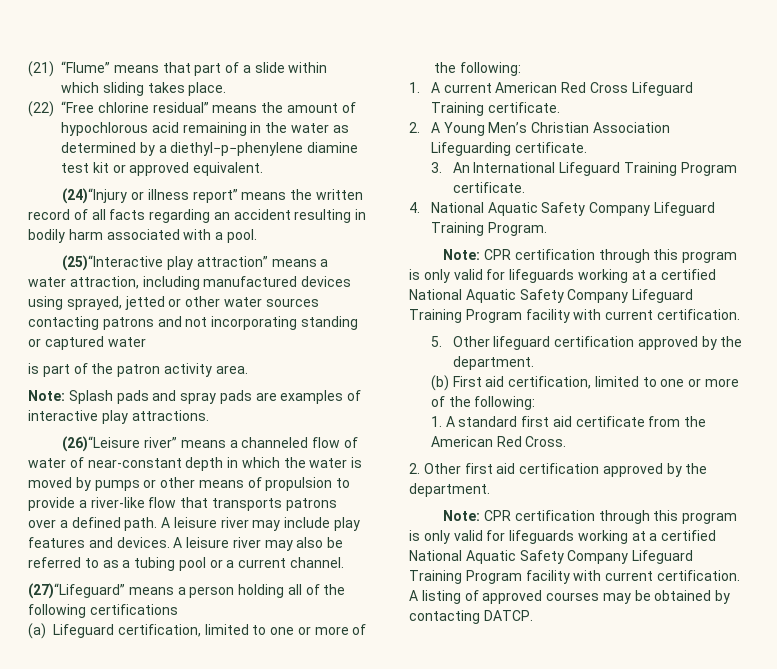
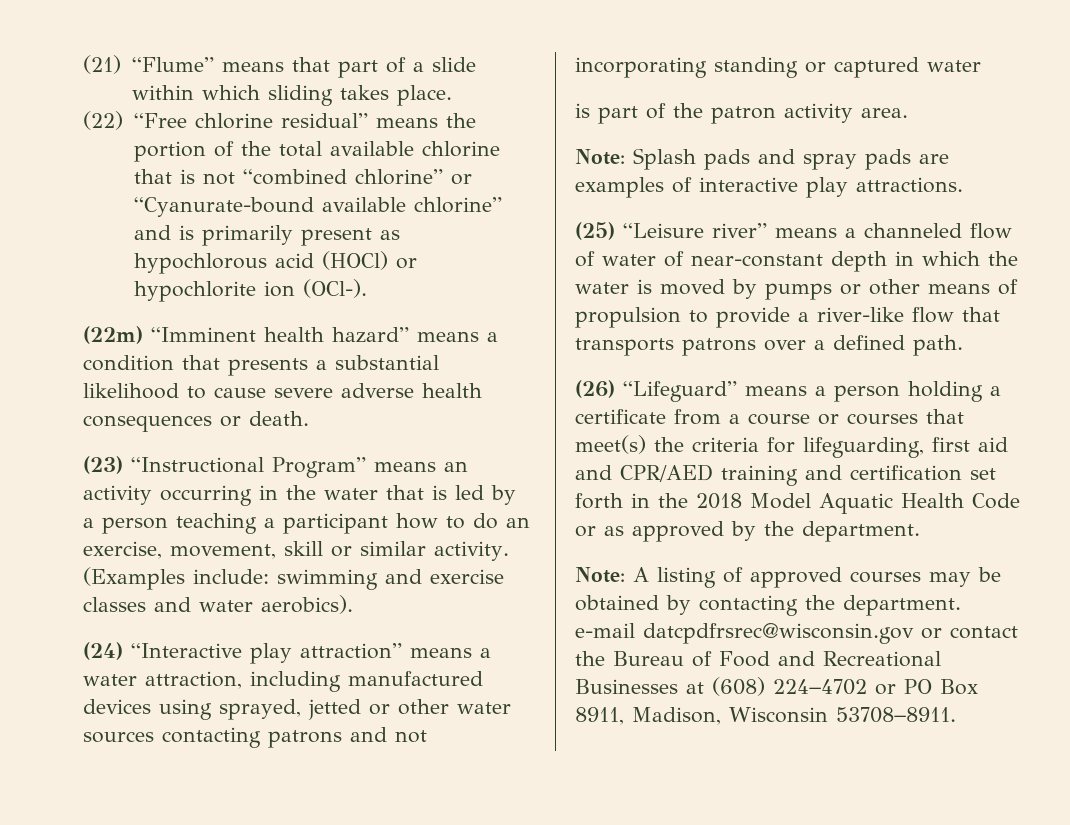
[286,102,356,113] [61,122,349,136] [61,142,359,156] [61,162,264,176] [62,188,363,204] [28,209,367,223] [28,229,257,243] [62,255,164,271] amount of hypochlorous acid remaining in the water as determined by a diethyl−p−phenylene diamine test kit or approved equivalent. // (24)“Injury or illness report” means the written record of all facts regarding an accident resulting in bodily harm associated with a pool. // (25)“Interactive -> [133,141,500,162] [133,169,472,185] [133,197,502,217] [133,225,400,246] [133,251,417,274] [133,279,367,302] [83,326,498,344] [83,355,439,376] [83,383,482,399] [83,411,309,432] [83,456,468,478] [83,485,516,506] [83,513,530,534] [83,541,509,561] [83,567,504,590] [83,595,353,614] [83,642,242,660] portion of the total available chlorine that is not “combined chlorine” or “Cyanurate-bound available chlorine” and is primarily present as hypochlorous acid (HOCl) or hypochlorite ion (OCl-). // (22m) “Imminent health hazard” means a condition that presents a substantial likelihood to cause severe adverse health consequences or death. // (23) “Instructional Program” means an activity occurring in the water that is led by a person teaching a participant how to do an exercise, movement, skill or similar activity. (Examples include: swimming and exercise classes and water aerobics). // (24) “Interactive
[62,436,141,452] (26)“Leisure -> [575,222,704,240] (25) “Leisure
[161,517,361,531] [28,537,344,551] [28,557,345,571] [28,583,346,599] [28,604,178,618] [28,623,367,639] [434,62,521,76] [409,82,693,96] [430,102,560,116] [409,122,670,136] [430,142,587,156] [430,162,737,176] [452,182,525,193] [409,202,715,216] [430,222,547,236] [443,249,738,263] [409,269,717,283] [409,289,694,303] [409,309,740,323] [430,336,743,350] [452,356,534,370] [430,375,740,391] [430,396,536,410] [430,416,707,427] [430,436,567,447] [409,463,600,474] A leisure river may include play features and devices. A leisure river may also be referred to as a tubing pool or a current channel. // (27)“Lifeguard” means a person holding all of the following certifications // (a) Lifeguard certification, limited to one or more of the following: // 1. A current American Red Cross Lifeguard Training certificate. // 2. A Young Men’s Christian Association Lifeguarding certificate. // 3. An International Lifeguard Training Program certificate. // 4. National Aquatic Safety Company Lifeguard Training Program. // Note: CPR certification through this program is only valid for lifeguards working at a certified National Aquatic Safety Company Lifeguard Training Program facility with current certification. // 5. Other lifeguard certification approved by the department. // (b) First aid certification, limited to one or more of the following: // 1. A standard first aid certificate from the American Red Cross. // 2. Other first aid certification -> [575,380,1001,402] [575,409,964,425] [575,435,1008,458] [575,464,996,486] [575,493,1020,514] [575,526,624,537] // (26) “Lifeguard” means a person holding a certificate from a course or courses that meet(s) the criteria for lifeguarding, first aid and CPR/AED training and certification set forth in the 2018 Model Aquatic Health Code or as
[483,510,738,524] [409,530,717,544] [409,550,694,564] [409,570,740,584] CPR certification through this program is only valid for lifeguards working at a certified National Aquatic Safety Company Lifeguard Training Program facility with current certification. -> (625, 575) none
[483,610,533,621] DATCP. -> [805,595,961,616] [575,623,1018,644] [575,651,941,667] [575,677,978,696] [575,707,956,725] the department. e-mail datcpdfrsrec@wisconsin.gov or contact the Bureau of Food and Recreational Businesses at (608) 224−4702 or PO Box 8911, Madison, Wisconsin 53708−8911.

